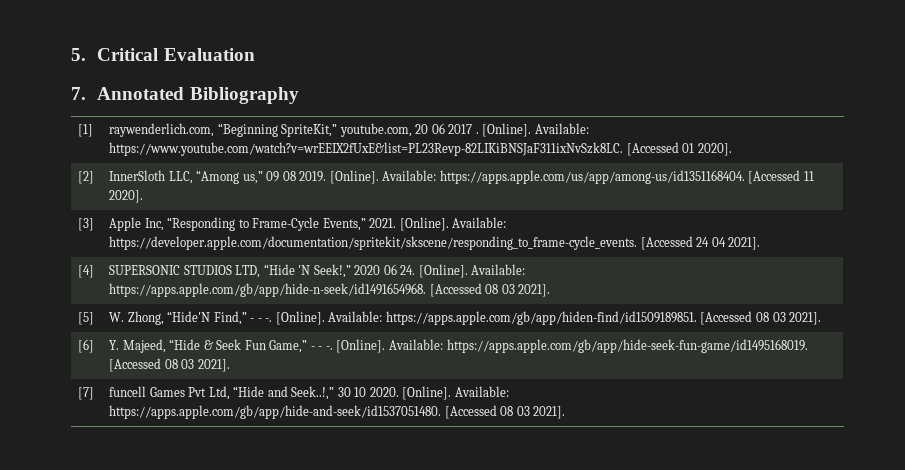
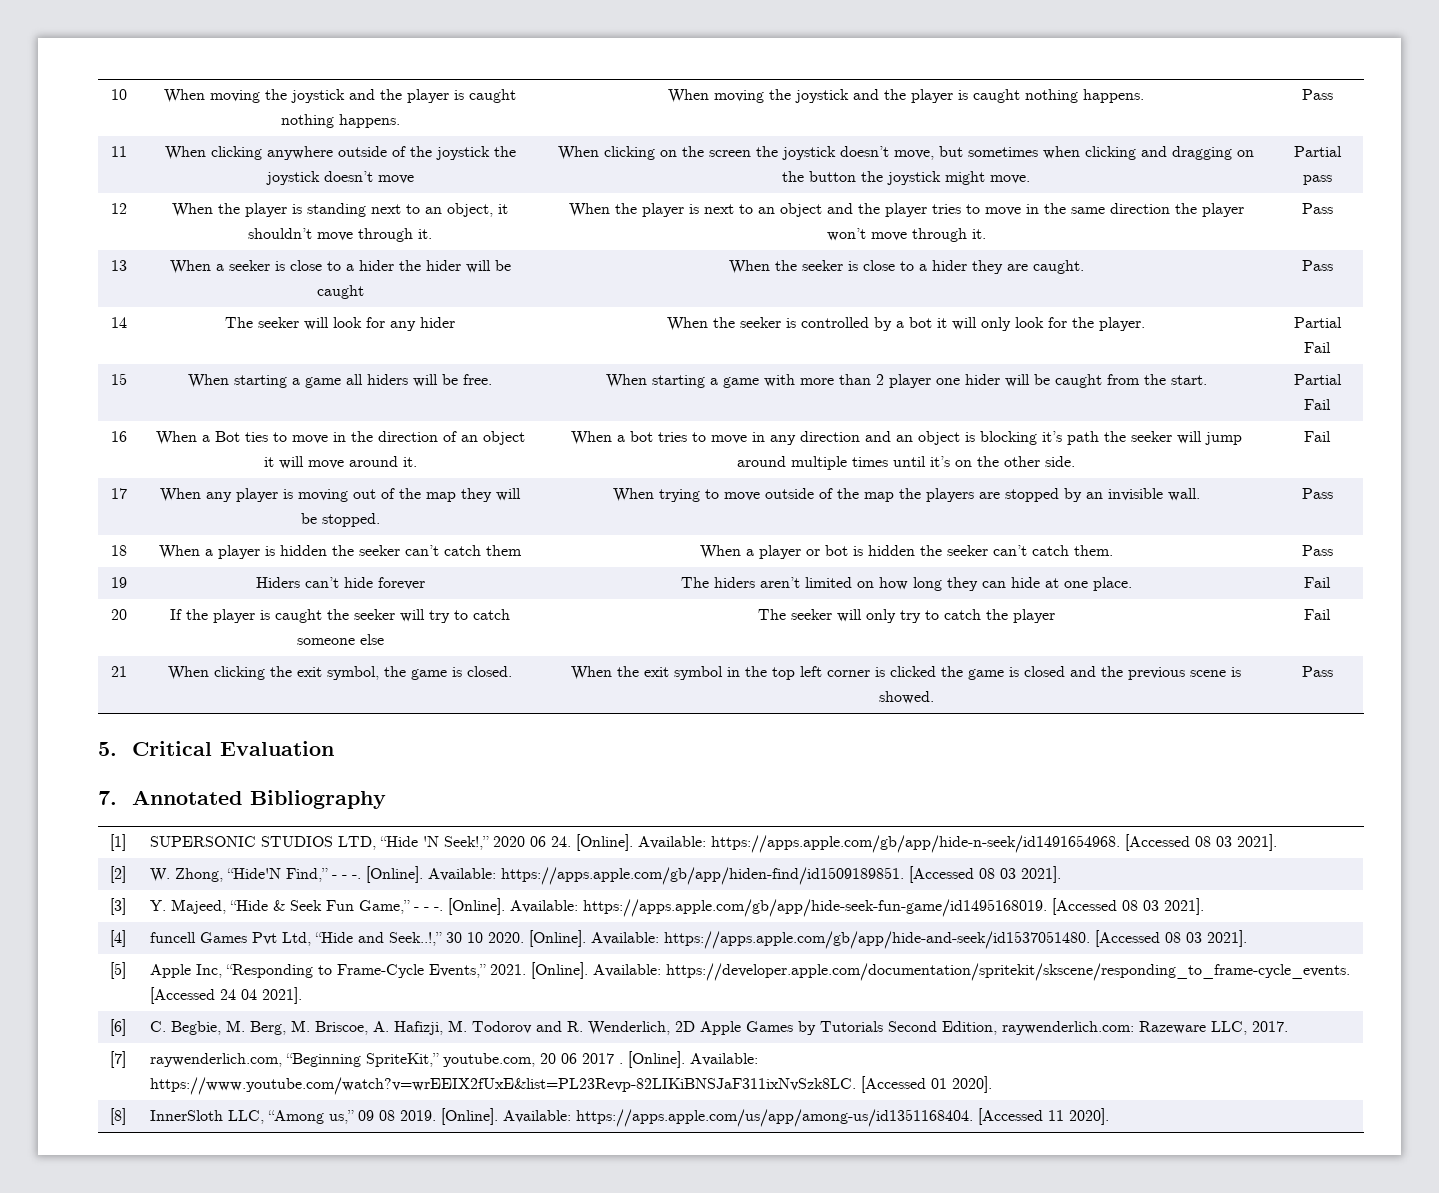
(71, 54) none -> [110,89,127,100] [164,89,516,103] [280,114,400,128] [668,89,1144,103] [1301,89,1333,100] [110,146,127,157] [164,146,516,160] [265,171,414,185] [558,146,1255,160] [782,171,1030,185] [1293,146,1342,157] [1302,175,1332,185] [110,203,127,214] [172,203,508,217] [248,228,432,242] [568,203,1244,217] [826,228,986,242] [1301,203,1333,214] [110,260,127,271] [169,260,511,274] [316,285,364,299] [728,260,1084,274] [1301,260,1333,271] [110,317,127,328] [225,317,455,331] [667,317,1145,331] [1293,317,1342,328] [1304,342,1331,353] [110,373,127,385] [188,374,492,388] [605,374,1207,388] [1293,374,1342,385] [1304,399,1331,410] [110,431,127,442] [155,431,525,445] [263,456,417,469] [570,431,1242,445] [737,456,1075,470] [1304,431,1331,442] [110,488,127,499] [160,488,521,502] [300,513,380,527] [612,488,1200,502] [1301,488,1333,499] [110,545,127,556] [159,545,522,559] [699,545,1113,559] [1301,545,1333,556] [110,577,127,588] [255,577,425,590] [680,577,1132,591] [1304,577,1331,588] [110,609,127,620] [170,609,510,623] [296,634,384,645] [757,609,1055,623] [1304,609,1331,620] [110,666,127,677] [168,666,512,680] [571,666,1242,680] [878,691,934,704] [1301,666,1333,677] 10 | When moving the joystick and the player is caught nothing happens. | When moving the joystick and the player is caught nothing happens. | Pass // 11 | When clicking anywhere outside of the joystick the joystick doesn’t move | When clicking on the screen the joystick doesn’t move, but sometimes when clicking and dragging on the button the joystick might move. | Partial pass // 12 | When the player is standing next to an object, it shouldn’t move through it. | When the player is next to an object and the player tries to move in the same direction the player won’t move through it. | Pass // 13 | When a seeker is close to a hider the hider will be caught | When the seeker is close to a hider they are caught. | Pass // 14 | The seeker will look for any hider | When the seeker is controlled by a bot it will only look for the player. | Partial Fail // 15 | When starting a game all hiders will be free. | When starting a game with more than 2 player one hider will be caught from the start. | Partial Fail // 16 | When a Bot ties to move in the direction of an object it will move around it. | When a bot tries to move in any direction and an object is blocking it’s path the seeker will jump around multiple times until it’s on the other side. | Fail // 17 | When any player is moving out of the map they will be stopped. | When trying to move outside of the map the players are stopped by an invisible wall. | Pass // 18 | When a player is hidden the seeker can’t catch them | When a player or bot is hidden the seeker can’t catch them. | Pass // 19 | Hiders can’t hide forever | The hiders aren’t limited on how long they can hide at one place. | Fail // 20 | If the player is caught the seeker will try to catch someone else | The seeker will only try to catch the player | Fail // 21 | When clicking the exit symbol, the game is closed. | When the exit symbol in the top left corner is clicked the game is closed and the previous scene is showed. | Pass //
[109,123,589,137] [109,142,732,156] [78,171,95,184] [109,170,814,184] [109,190,144,203] [78,218,95,231] [109,217,507,231] [109,236,761,250] [78,265,95,278] | raywenderlich.com, “Beginning SpriteKit,” youtube.com, 20 06 2017 . [Online]. Available: https://www.youtube.com/watch?v=wrEEIX2fUxE&list=PL23Revp-82LIKiBNSJaF311ixNvSzk8LC. [Accessed 01 2020]. // [2] | InnerSloth LLC, “Among us,” 09 08 2019. [Online]. Available: https://apps.apple.com/us/app/among-us/id1351168404. [Accessed 11 2020]. // [3] | Apple Inc, “Responding to Frame-Cycle Events,” 2021. [Online]. Available: https://developer.apple.com/documentation/spritekit/skscene/responding_to_frame-cycle_events. [Accessed 24 04 2021]. // [4] -> (126, 842) none
[78,312,95,325] [5] -> [109,866,126,883] [2]
[78,339,95,353] [6] -> [109,898,126,915] [3]
[78,387,95,400] [7] -> [109,930,126,947] [4]
(566, 412) none -> [109,962,126,979] [149,962,1350,981] [149,987,302,1004] [109,1019,126,1036] [149,1020,1288,1035] [109,1051,126,1068] [149,1051,758,1068] [149,1076,992,1095] [109,1108,126,1125] [149,1108,1109,1127] // [5] | Apple Inc, “Responding to Frame-Cycle Events,” 2021. [Online]. Available: https://developer.apple.com/documentation/spritekit/skscene/responding_to_frame-cycle_events. [Accessed 24 04 2021]. // [6] | C. Begbie, M. Berg, M. Briscoe, A. Hafizji, M. Todorov and R. Wenderlich, 2D Apple Games by Tutorials Second Edition, raywenderlich.com: Razeware LLC, 2017. // [7] | raywenderlich.com, “Beginning SpriteKit,” youtube.com, 20 06 2017 . [Online]. Available: https://www.youtube.com/watch?v=wrEEIX2fUxE&list=PL23Revp-82LIKiBNSJaF311ixNvSzk8LC. [Accessed 01 2020]. // [8] | InnerSloth LLC, “Among us,” 09 08 2019. [Online]. Available: https://apps.apple.com/us/app/among-us/id1351168404. [Accessed 11 2020].

